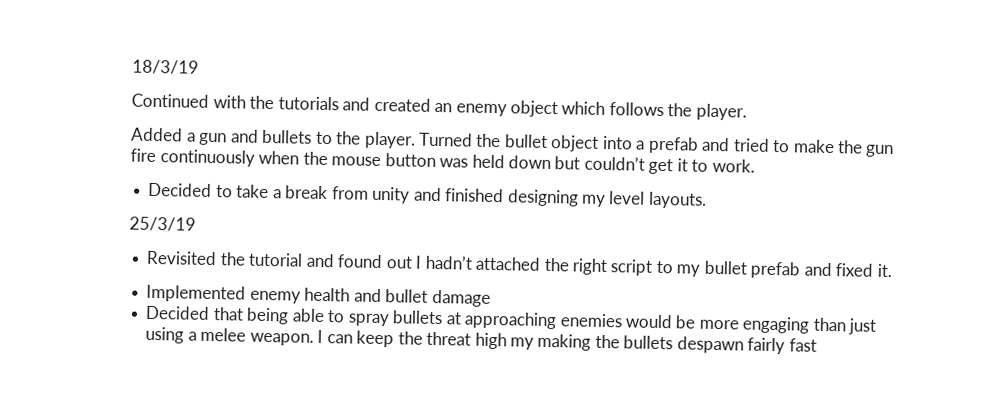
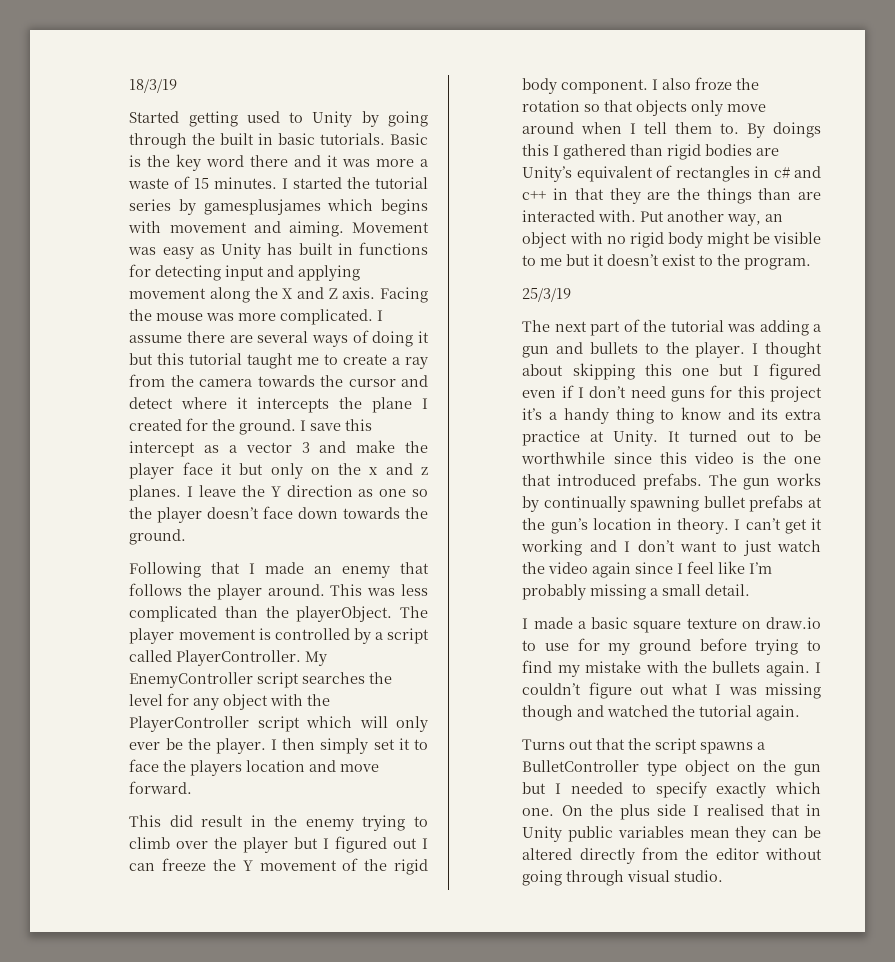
[131,93,747,121] [131,127,184,142] Continued with the tutorials and created an enemy object which follows the player. // Added -> [129,111,428,127] [129,133,428,149] [129,154,429,171] [128,176,428,189] [129,199,428,215] [128,221,430,237] [128,242,428,259] [129,264,361,281] [129,287,428,303] [129,309,384,325] [129,330,429,347] [129,353,428,369] [129,374,428,387] [129,397,428,413] [129,418,373,435] [129,440,428,457] [129,462,428,479] [129,485,428,501] [129,506,428,523] [129,529,187,545] [129,562,429,578] [129,583,428,600] [129,606,429,622] [129,628,430,644] [129,650,328,666] [129,672,393,688] [129,693,331,710] [129,716,429,732] [129,738,428,754] [129,759,380,776] [129,781,193,794] [129,815,428,831] [129,836,428,853] [129,858,429,875] [522,77,760,94] [522,100,767,116] [522,122,821,138] [522,144,780,160] [522,165,821,182] [522,188,821,204] [522,210,784,226] [522,232,821,248] [522,254,812,270] [522,288,572,302] [522,319,809,336] Started getting used to Unity by going through the built in basic tutorials. Basic is the key word there and it was more a waste of 15 minutes. I started the tutorial series by gamesplusjames which begins with movement and aiming. Movement was easy as Unity has built in functions for detecting input and applying movement along the X and Z axis. Facing the mouse was more complicated. I assume there are several ways of doing it but this tutorial taught me to create a ray from the camera towards the cursor and detect where it intercepts the plane I created for the ground. I save this intercept as a vector 3 and make the player face it but only on the x and z planes. I leave the Y direction as one so the player doesn’t face down towards the ground. // Following that I made an enemy that follows the player around. This was less complicated than the playerObject. The player movement is controlled by a script called PlayerController. My EnemyController script searches the level for any object with the PlayerController script which will only ever be the player. I then simply set it to face the players location and move forward. // This did result in the enemy trying to climb over the player but I figured out I can freeze the Y movement of the rigid body component. I also froze the rotation so that objects only move around when I tell them to. By doings this I gathered than rigid bodies are Unity’s equivalent of rectangles in c# and c++ in that they are the things than are interacted with. Put another way, an object with no rigid body might be visible to me but it doesn’t exist to the program. // 25/3/19 // The next part of the tutorial was adding
[417,132,895,158] [130,148,755,175] [148,182,707,209] [129,216,197,232] [146,250,892,279] [146,284,491,307] [145,305,877,335] [145,326,817,355] Turned the bullet object into a prefab and tried to make the gun fire continuously when the mouse button was held down but couldn’t get it to work. // Decided to take a break from unity and finished designing my level layouts. // 25/3/19 // Revisited the tutorial and found out I hadn’t attached the right script to my bullet prefab and fixed it. // Implemented enemy health and bullet damage // Decided that being able to spray bullets at approaching enemies would be more engaging than just using a melee weapon. I can keep the threat high my making the bullets despawn fairly fast -> [752,342,822,358] [522,363,821,380] [522,385,822,402] [522,407,821,424] [522,430,821,446] [521,452,821,464] [522,473,821,490] [522,495,822,512] [522,518,822,534] [521,539,821,556] [522,561,773,578] [522,584,751,600] [522,617,821,633] [522,638,821,655] [522,660,821,677] [522,682,821,699] [522,705,801,721] [522,738,766,754] [522,760,821,776] [522,781,821,798] [522,804,821,820] [522,826,821,842] [522,847,822,864] [522,870,724,886] I thought about skipping this one but I figured even if I don’t need guns for this project it’s a handy thing to know and its extra practice at Unity. It turned out to be worthwhile since this video is the one that introduced prefabs. The gun works by continually spawning bullet prefabs at the gun’s location in theory. I can’t get it working and I don’t want to just watch the video again since I feel like I’m probably missing a small detail. // I made a basic square texture on draw.io to use for my ground before trying to find my mistake with the bullets again. I couldn’t figure out what I was missing though and watched the tutorial again. // Turns out that the script spawns a BulletController type object on the gun but I needed to specify exactly which one. On the plus side I realised that in Unity public variables mean they can be altered directly from the editor without going through visual studio.

